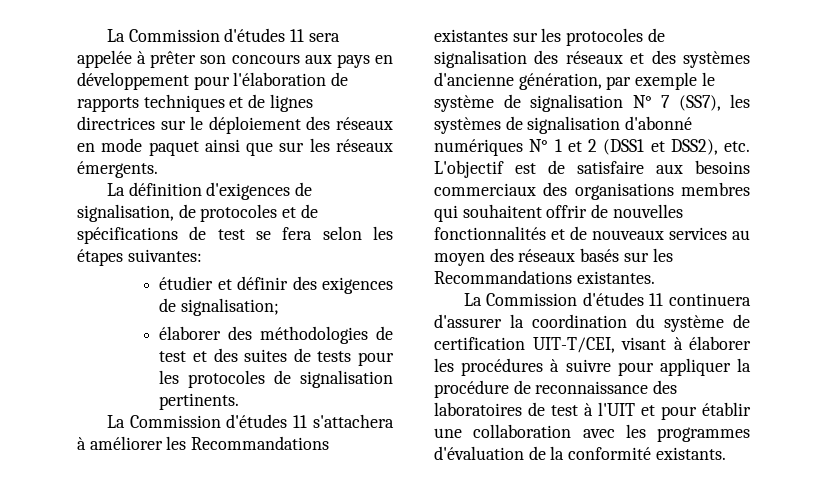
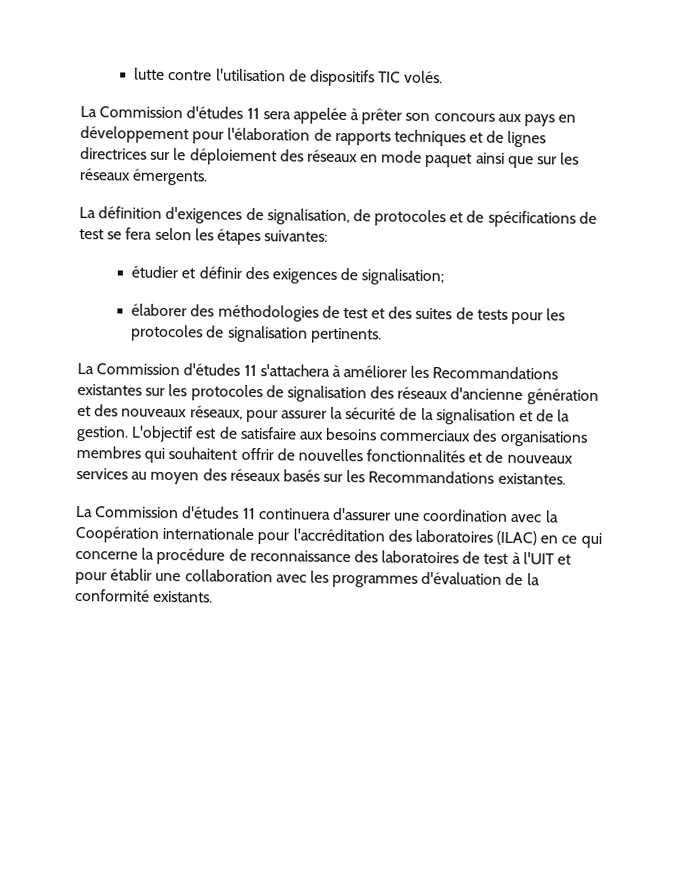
(106, 35) none -> [134,67,444,87] lutte contre l'utilisation de dispositifs TIC volés. //
[630,50,750,68] [434,72,715,90] [434,94,750,112] [434,116,693,134] [434,139,750,156] et des systèmes d'ancienne génération, par exemple le système de signalisation N° 7 (SS7), les systèmes de signalisation d'abonné numériques N° 1 et 2 (DSS1 et DSS2), etc. -> [450,387,599,405] [77,404,571,426] [76,425,129,442] d'ancienne génération et des nouveaux réseaux, pour assurer la sécurité de la signalisation et de la gestion.
[510,314,750,332] [434,336,751,353] [434,358,731,376] la coordination du système de certification UIT-T/CEI, visant à élaborer les procédures à suivre pour appliquer -> [394,508,559,523] [75,525,602,549] [75,550,138,560] une coordination avec la Coopération internationale pour l'accréditation des laboratoires (ILAC) en ce qui concerne

